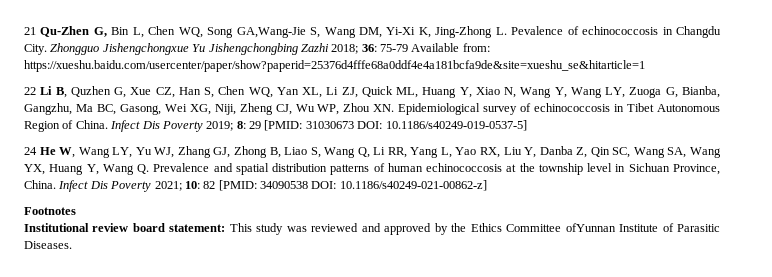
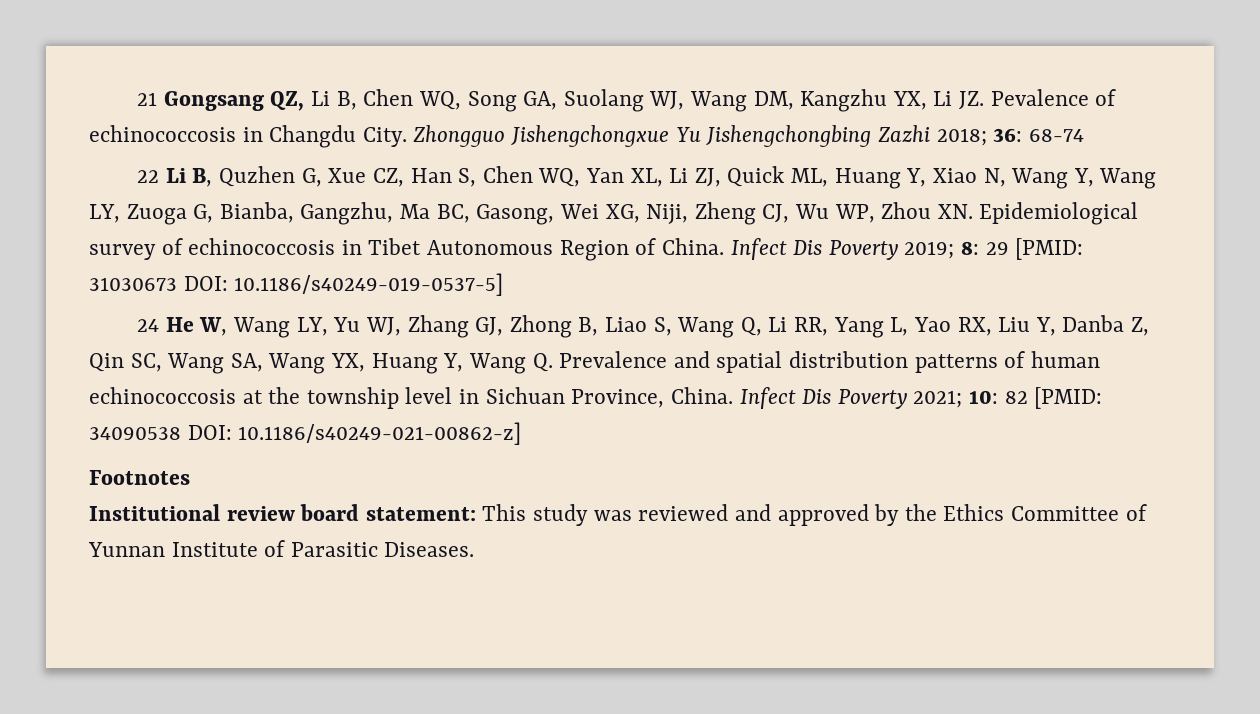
[40,26,507,38] Qu-Zhen G, Bin L, Chen WQ, Song GA,Wang-Jie S, Wang DM, Yi-Xi K, Jing-Zhong L. -> [163,89,985,112] Gongsang QZ, Li B, Chen WQ, Song GA, Suolang WJ, Wang DM, Kangzhu YX, Li JZ.
[380,43,490,52] [24,60,645,72] 75-79 Available from: https://xueshu.baidu.com/usercenter/paper/show?paperid=25376d4fffe68a0ddf4e4a181bcfa9de&site=xueshu_se&hitarticle=1 -> [1028,129,1084,142] 68-74
[565,223,616,232] ofYunnan -> [1125,504,1147,521] [88,542,165,557] of Yunnan

